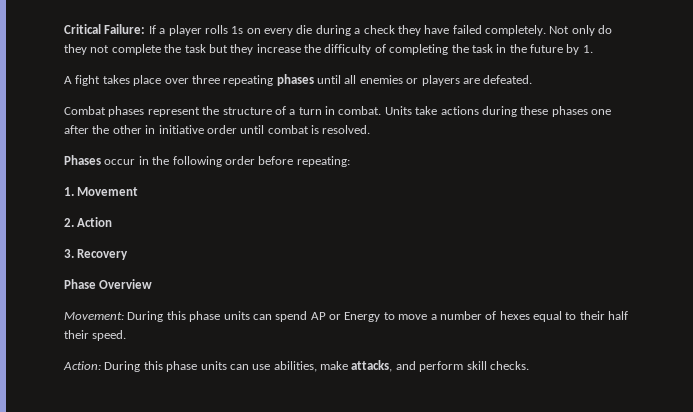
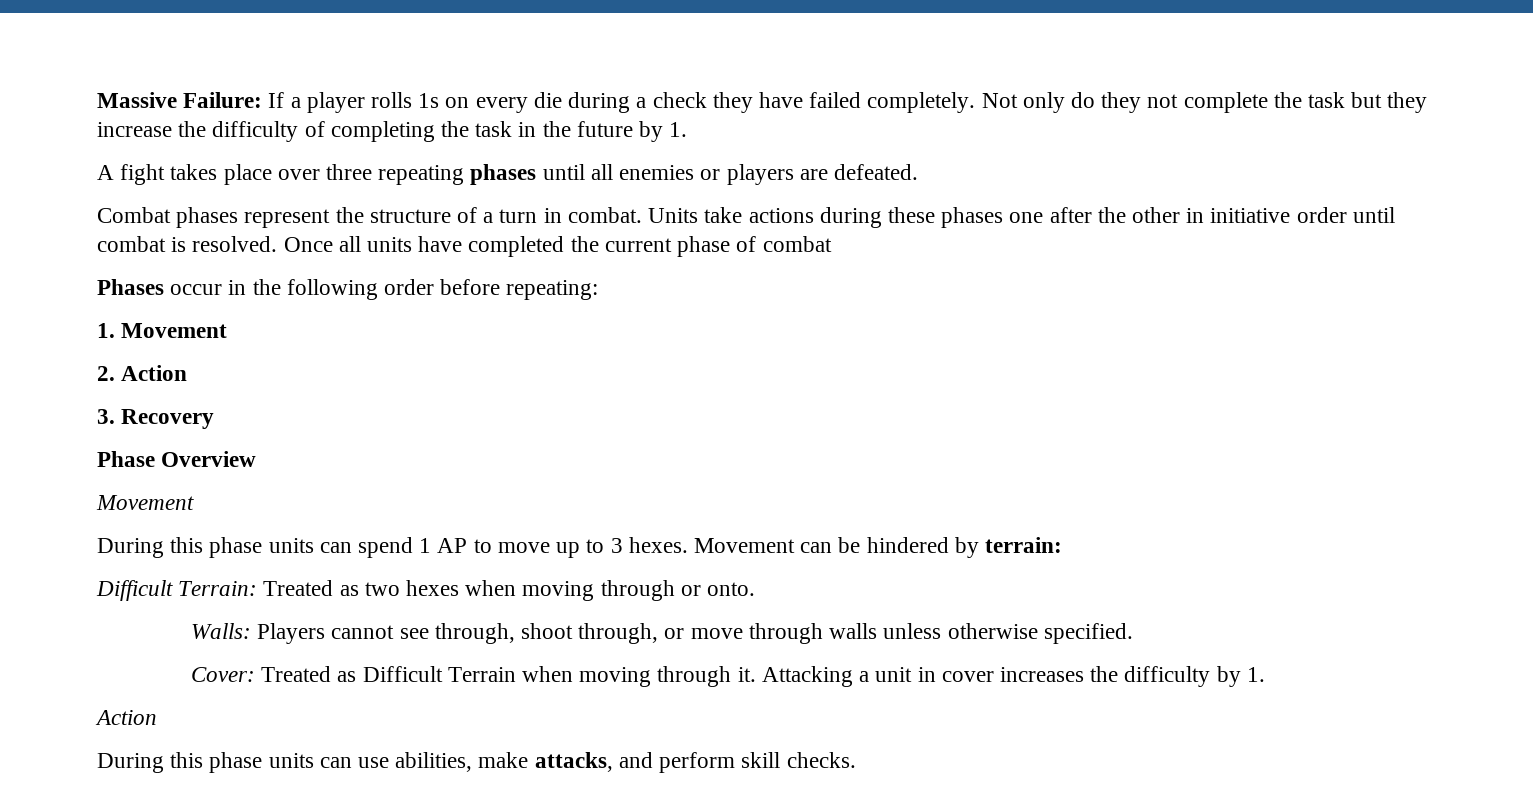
[64,24,101,34] Critical -> [97,92,177,108] Massive
(371, 129) none -> [283,236,832,257] Once all units have completed the current phase of combat
[64,312,124,320] Movement: -> [96,495,194,510] Movement //
[310,311,629,322] [64,330,127,341] [63,361,101,370] AP or Energy to move a number of hexes equal to their half their speed. // Action: -> [419,537,1062,558] [96,580,756,601] [190,623,1133,644] [190,666,1265,687] [95,710,157,725] 1 AP to move up to 3 hexes. Movement can be hindered by terrain: // Difficult Terrain: Treated as two hexes when moving through or onto. // Walls: Players cannot see through, shoot through, or move through walls unless otherwise specified. // Cover: Treated as Difficult Terrain when moving through it. Attacking a unit in cover increases the difficulty by 1. // Action //

